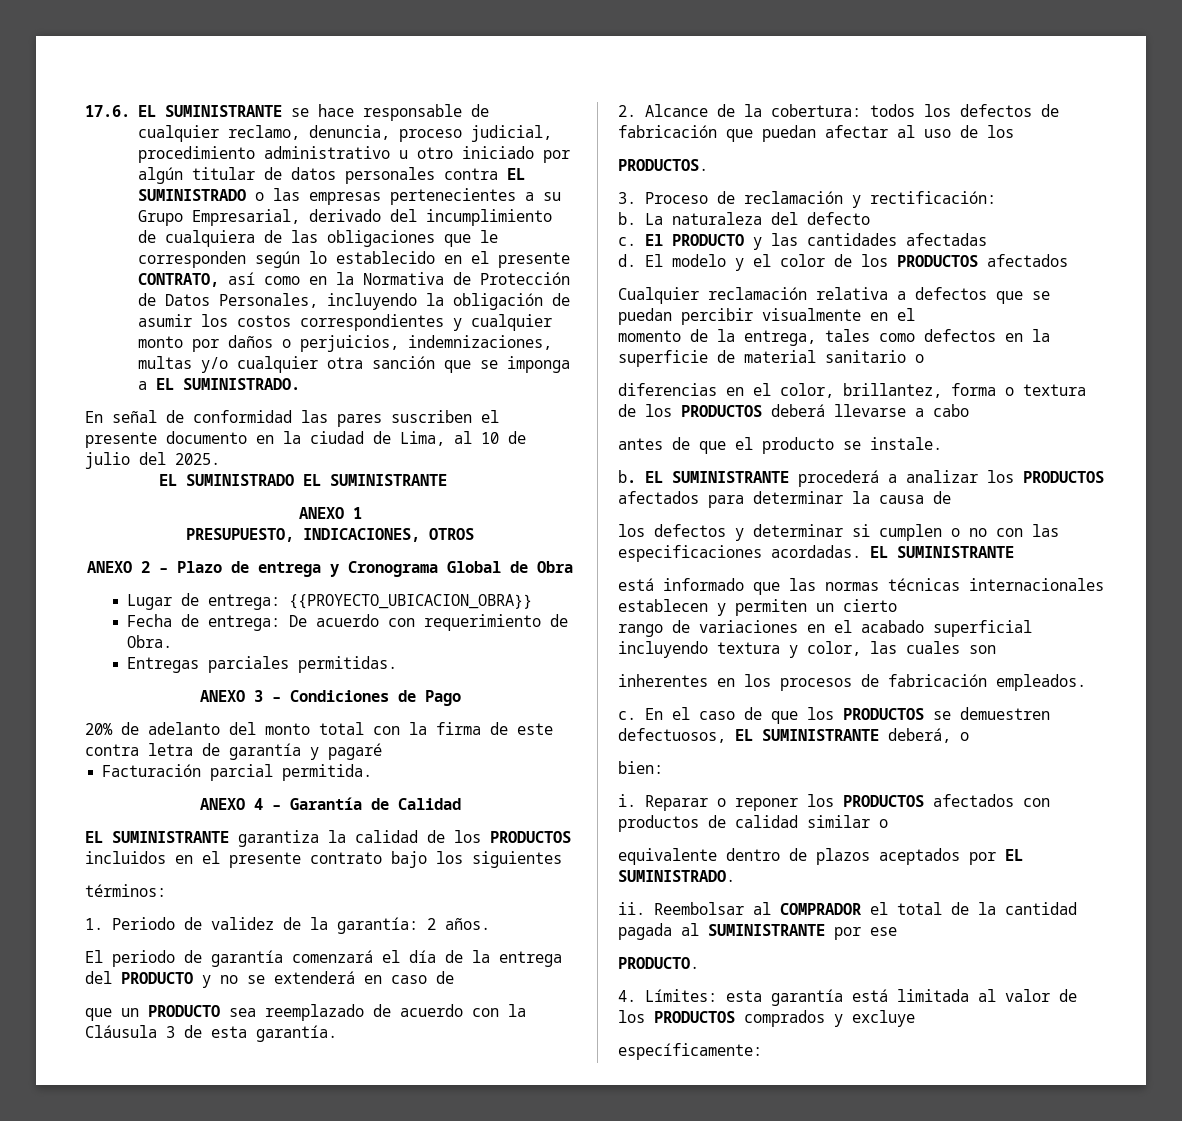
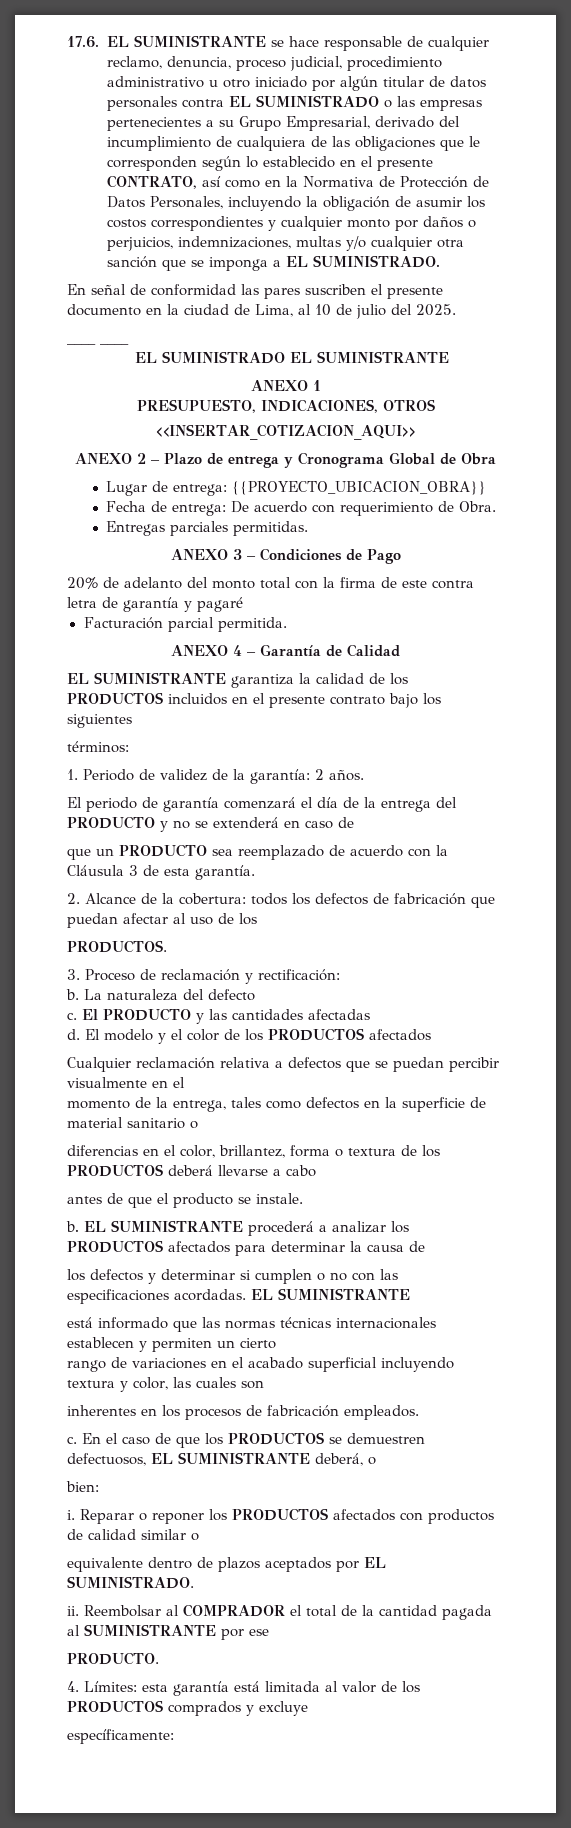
(220, 459) none -> [67,343,129,345] // ____ ____
(474, 534) none -> [155,424,417,440] // <<INSERTAR_COTIZACION_AQUI>>

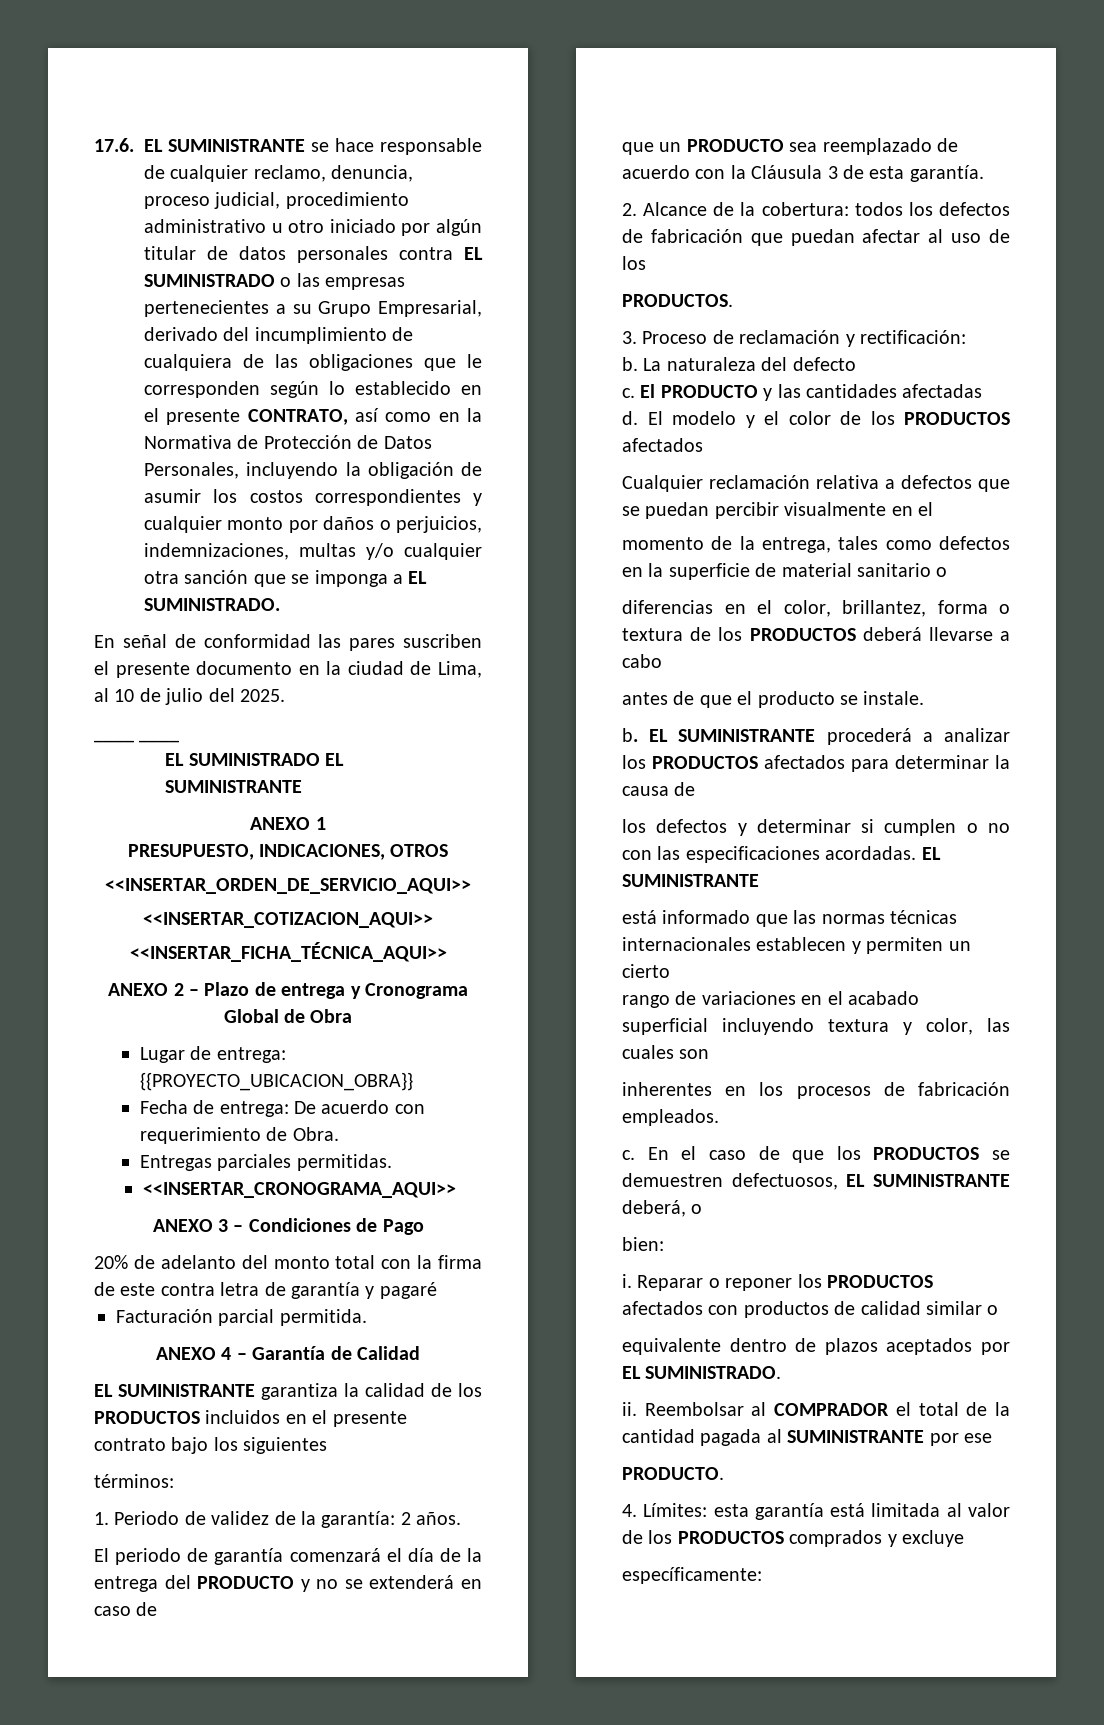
(435, 405) none -> [105,878,471,894] // <<INSERTAR_ORDEN_DE_SERVICIO_AQUI>>
(417, 432) none -> [129,942,447,962] // <<INSERTAR_FICHA_TÉCNICA_AQUI>>
(309, 528) none -> [142,1182,456,1198] // <<INSERTAR_CRONOGRAMA_AQUI>>

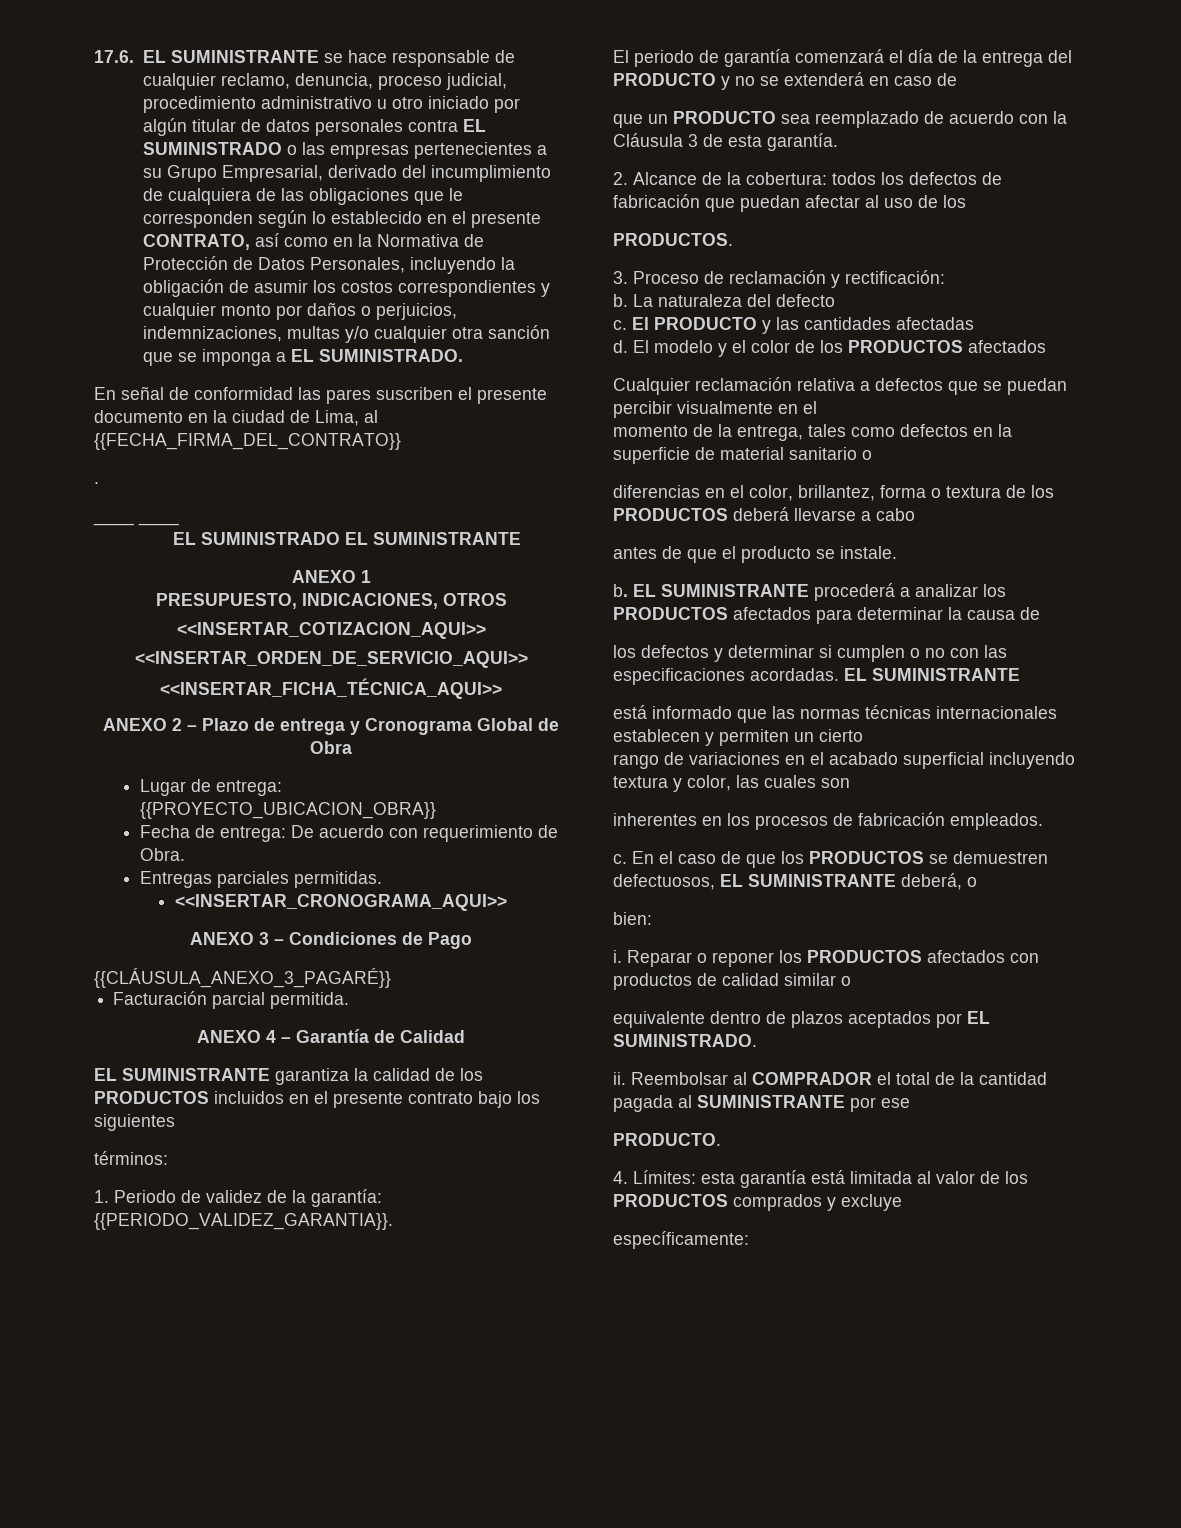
[114,688,285,705] 10 de julio del 2025. -> [94,433,401,450] [94,482,99,484] {{FECHA_FIRMA_DEL_CONTRATO}} // .
(449, 850) none -> [176,622,486,639] // <<INSERTAR_COTIZACION_AQUI>>
[143,912,433,928] // <<INSERTAR_COTIZACION_AQUI>> -> (528, 659) none
[94,1255,482,1269] [94,1282,437,1299] 20% de adelanto del monto total con la firma de este contra letra de garantía y pagaré -> [94,968,391,988] {{CLÁUSULA_ANEXO_3_PAGARÉ}}
[400,1512,462,1525] 2 años. -> [94,1213,393,1230] {{PERIODO_VALIDEZ_GARANTIA}}.

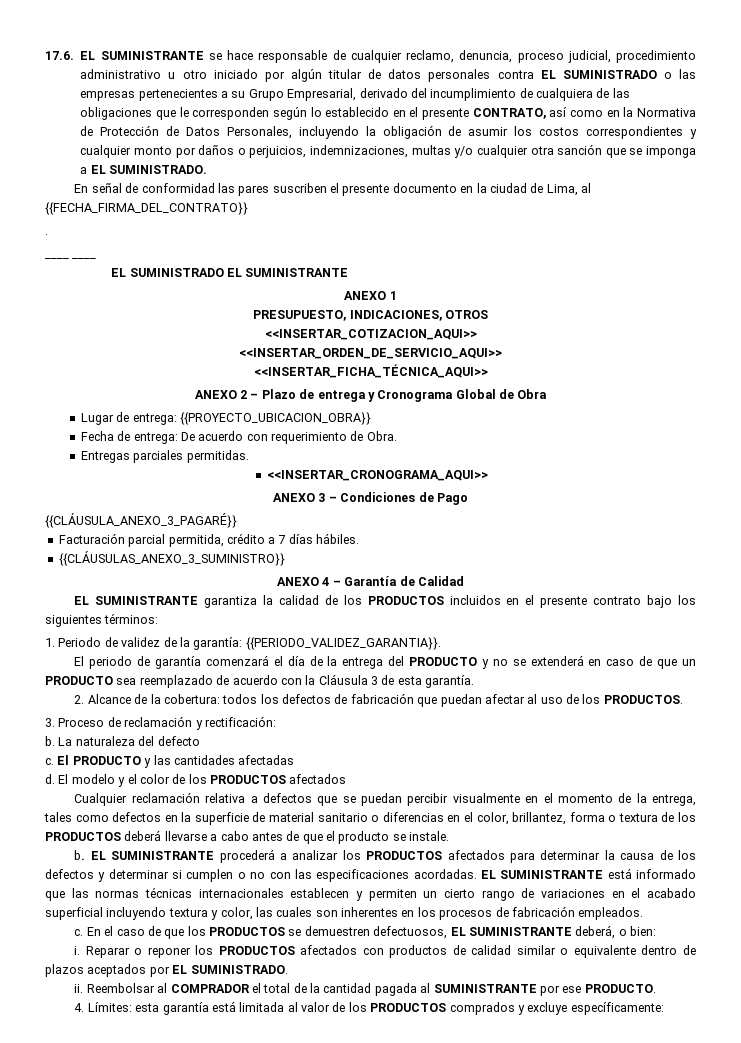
[270,992,350,1009] permitida. -> [168,533,360,547] [58,551,285,566] permitida, crédito a 7 días hábiles. // {{CLÁUSULAS_ANEXO_3_SUMINISTRO}}
(175, 1122) // -> (102, 621) none
(957, 79) // -> (653, 661) none
(966, 201) // -> (601, 699) none
(817, 407) // -> (553, 798) none
(872, 455) // -> (380, 818) none
(915, 514) // -> (249, 836) none
(1040, 613) // -> (673, 855) none
(1020, 674) // -> (604, 874) none
(863, 735) // -> (476, 893) none
(850, 783) // -> (338, 913) none
(977, 882) // -> (627, 932) none
(851, 981) // -> (569, 951) none
(910, 1103) // -> (582, 989) none
(902, 1202) // -> (568, 1008) none

